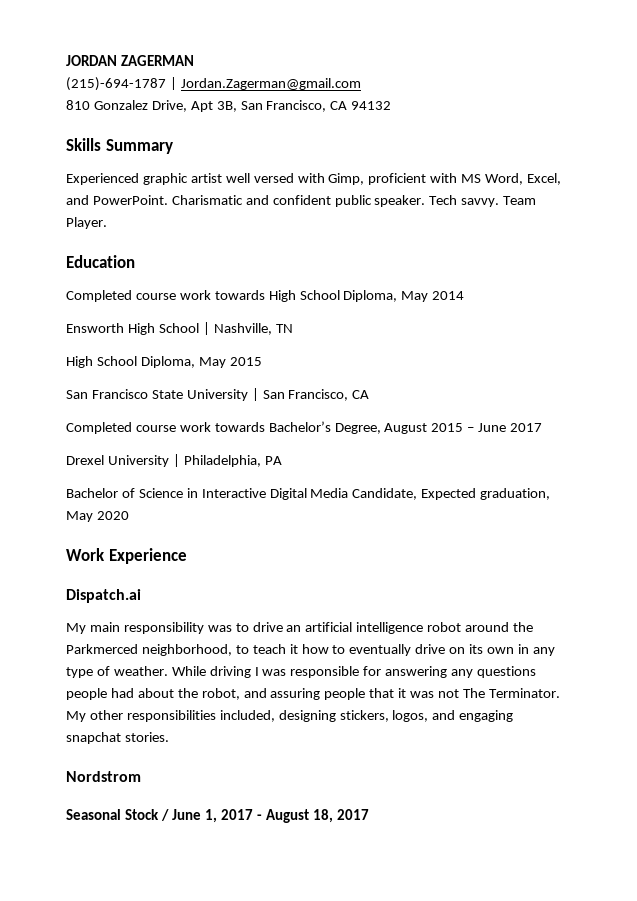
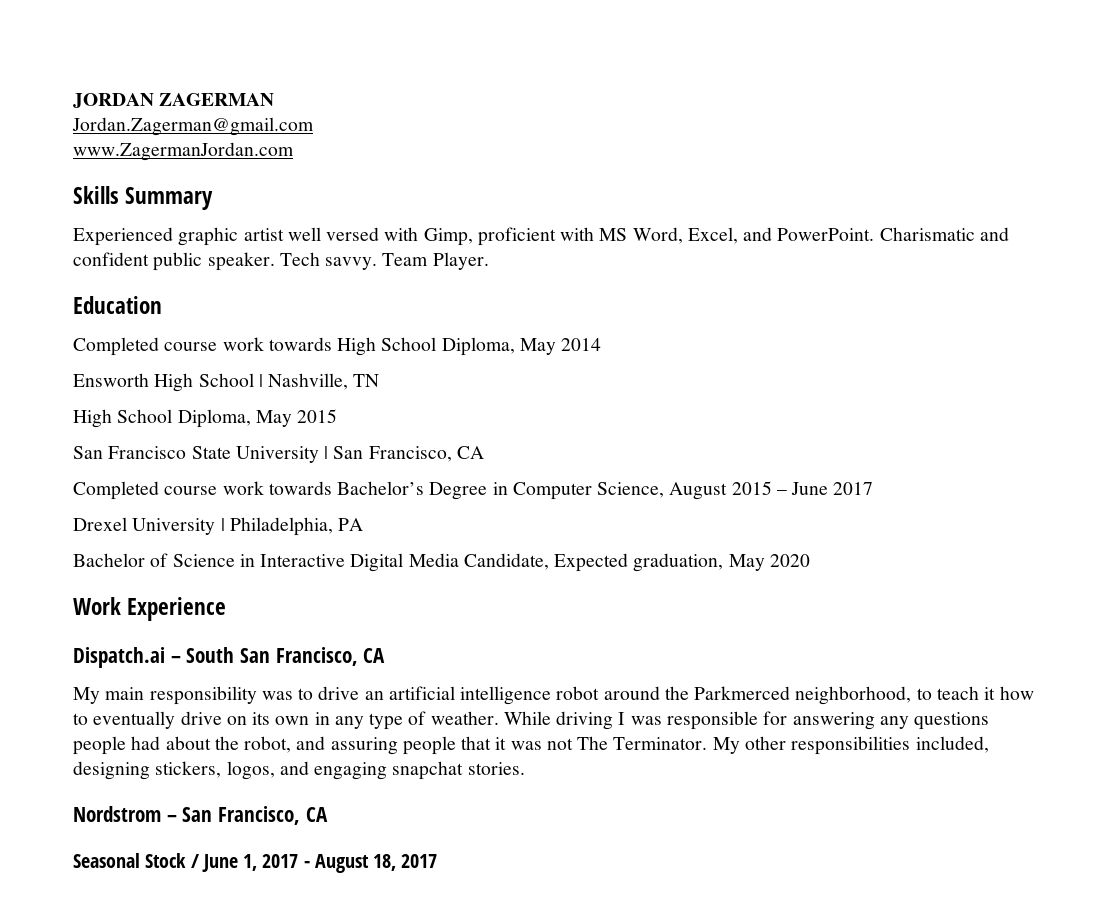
[66,77,177,91] (215)-694-1787 | -> (275, 99) none
[66,100,392,112] 810 Gonzalez Drive, Apt 3B, San Francisco, CA 94132 -> [73,142,294,161] www.ZagermanJordan.com
[334,423,381,434] Degree, -> [429,482,665,500] Degree in Computer Science,
(141, 596) none -> [170,647,386,666] – South San Francisco, CA
(141, 776) none -> [166,806,328,825] – San Francisco, CA

